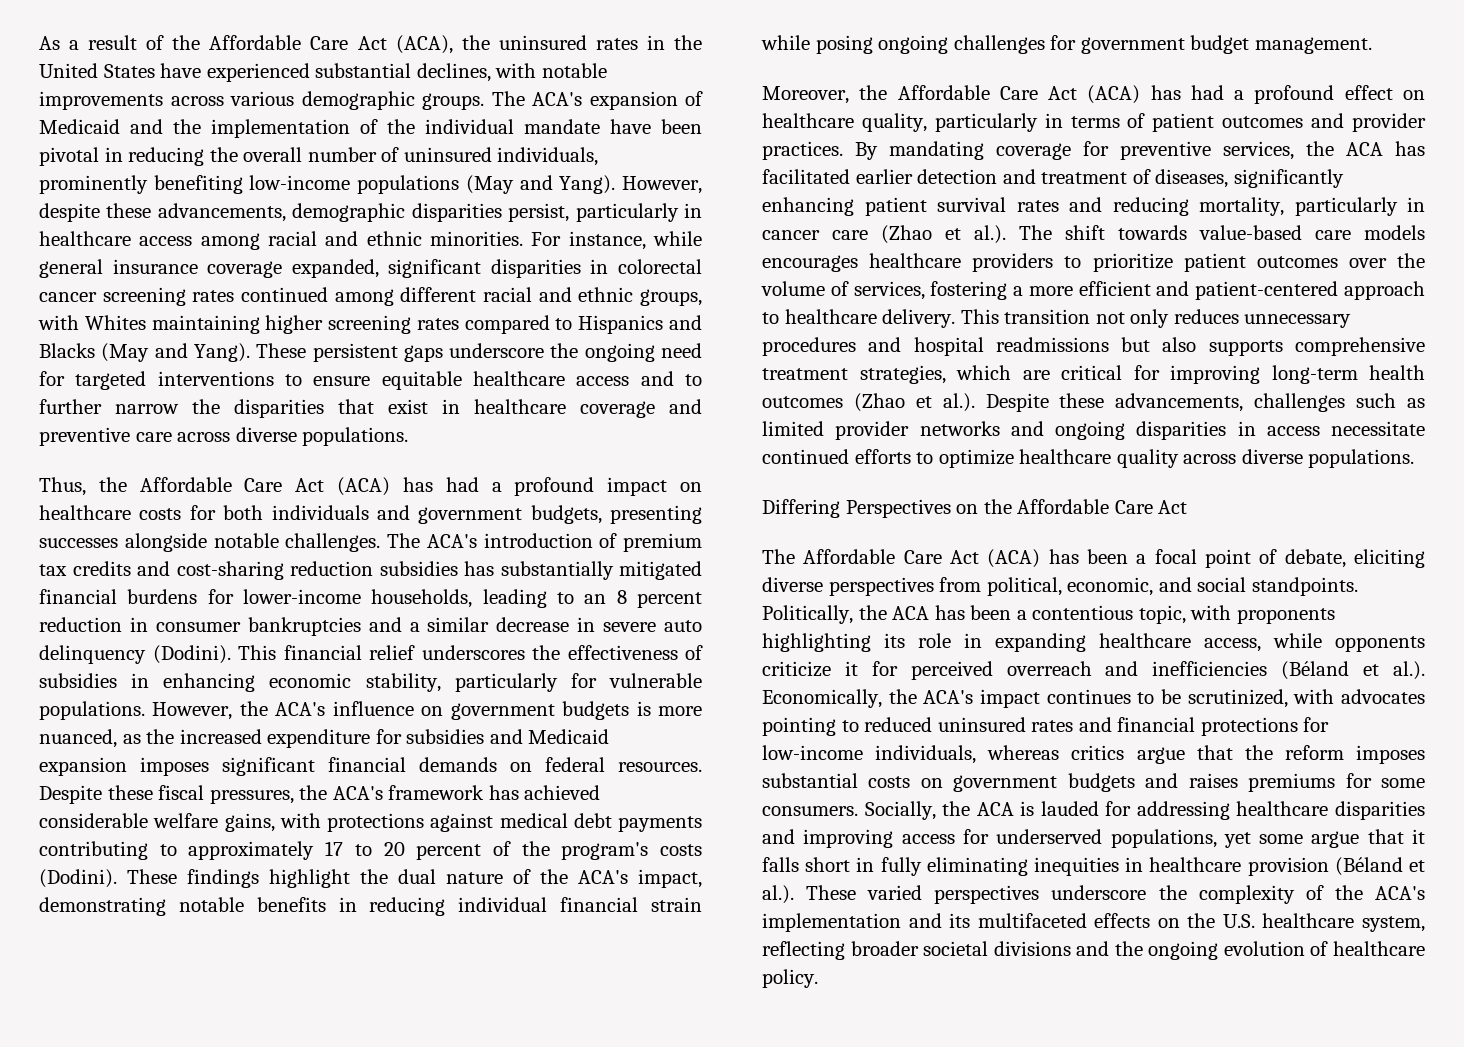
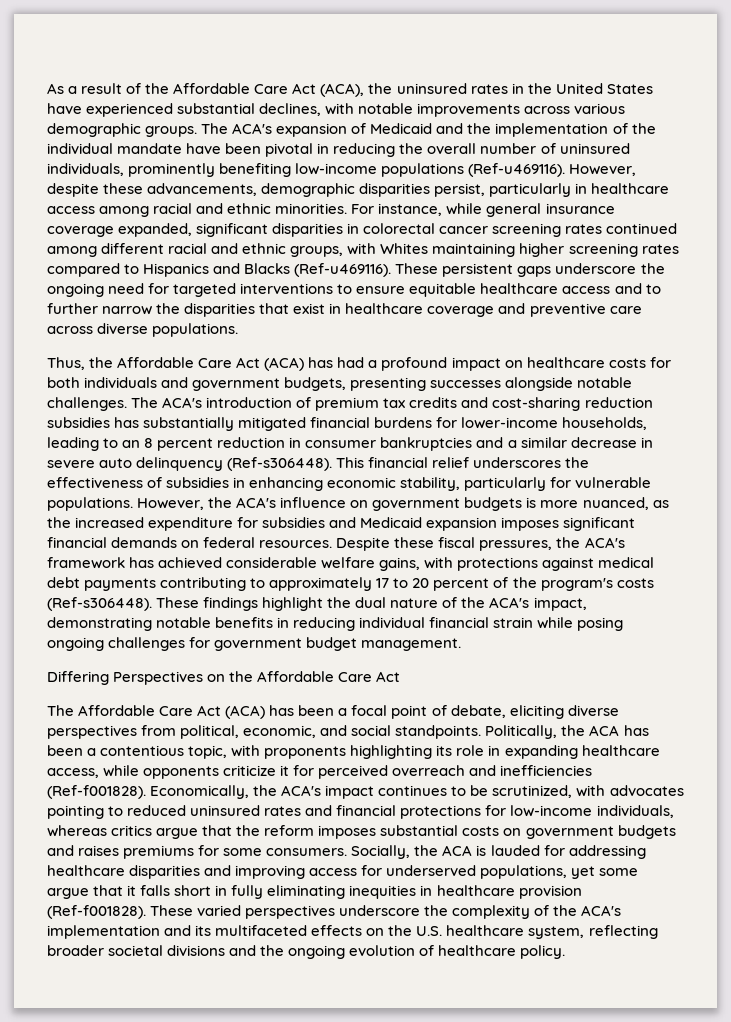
[465,175,616,194] (May and Yang). -> [468,163,566,177] (Ref-u469116).
[101,343,250,362] (May and Yang). -> [294,263,392,277] (Ref-u469116).
[152,645,231,664] (Dodini). -> [227,457,333,471] (Ref-s306448).
[39,869,117,888] (Dodini). -> [47,597,152,611] (Ref-s306448).
[762,85,1425,104] [762,113,1427,132] [762,141,1425,160] [762,169,1344,188] [762,197,1425,216] [762,225,1425,244] [762,253,1425,272] [761,281,1425,300] [762,309,1352,328] [762,337,1425,356] [762,365,1425,384] [762,393,1425,412] [762,421,1425,440] [762,449,1415,468] // Moreover, the Affordable Care Act (ACA) has had a profound effect on healthcare quality, particularly in terms of patient outcomes and provider practices. By mandating coverage for preventive services, the ACA has facilitated earlier detection and treatment of diseases, significantly enhancing patient survival rates and reducing mortality, particularly in cancer care (Zhao et al.). The shift towards value-based care models encourages healthcare providers to prioritize patient outcomes over the volume of services, fostering a more efficient and patient-centered approach to healthcare delivery. This transition not only reduces unnecessary procedures and hospital readmissions but also supports comprehensive treatment strategies, which are critical for improving long-term health outcomes (Zhao et al.). Despite these advancements, challenges such as limited provider networks and ongoing disparities in access necessitate continued efforts to optimize healthcare quality across diverse populations. -> (462, 644) none
[1281,661,1425,680] (Béland et al.). -> [47,785,146,799] (Ref-f001828).
[1334,857,1425,876] [762,885,794,904] (Béland et al.). -> [47,905,146,919] (Ref-f001828).

